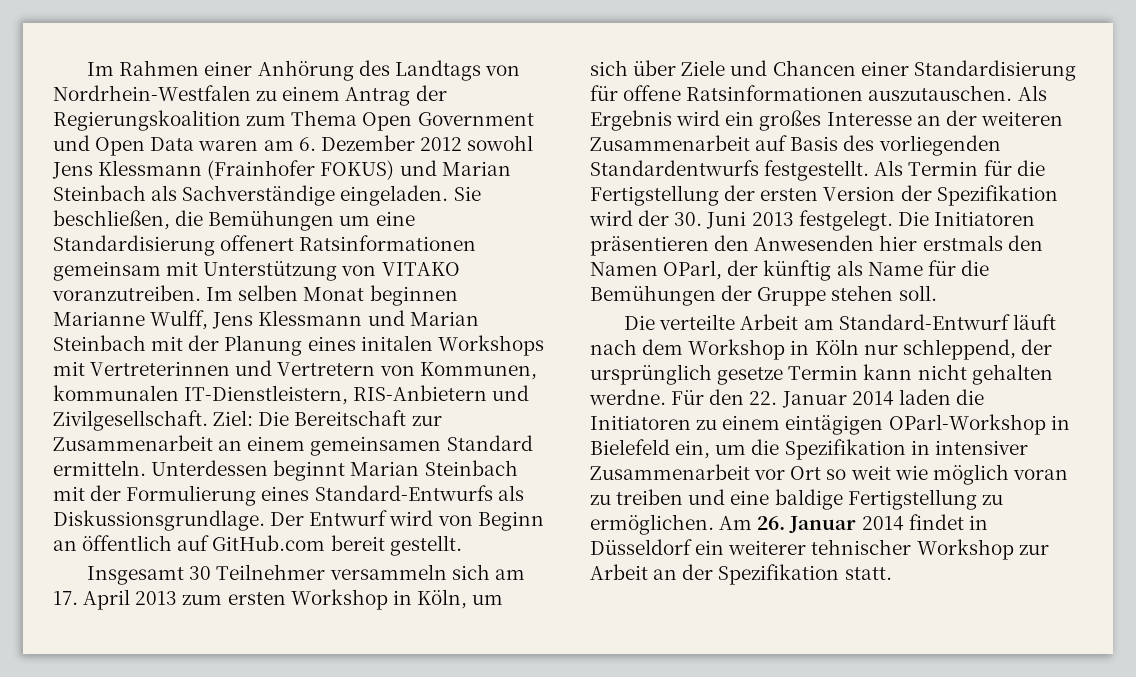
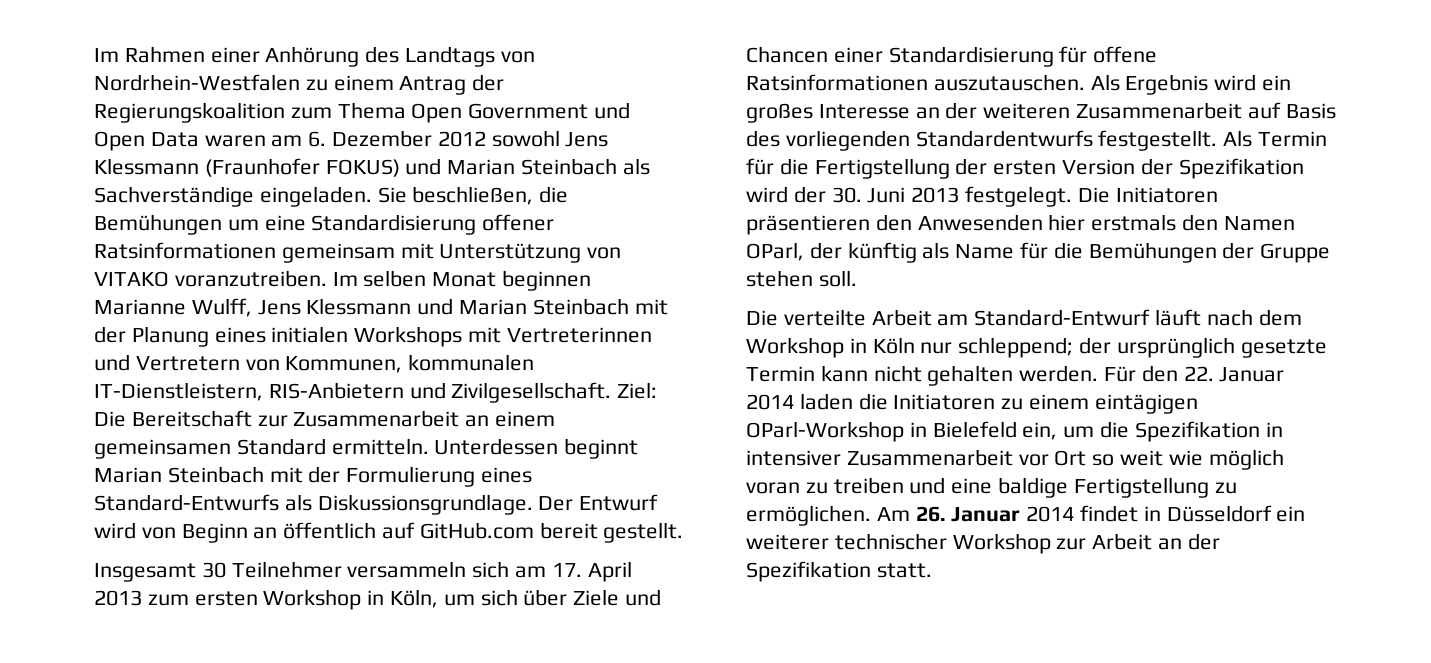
[207,160,316,180] (Frainhofer -> [204,158,320,177] (Fraunhofer
[220,235,295,251] offenert -> [482,214,555,231] offener
[360,335,433,351] initalen -> [271,326,349,343] initialen
[902,339,1016,360] schleppend, -> [958,337,1074,358] schleppend;
[717,367,784,385] gesetze -> [1240,339,1327,358] gesetzte
[589,389,666,405] werdne. -> [1019,365,1099,382] werden.
[811,539,912,555] tehnischer -> [834,533,947,550] technischer

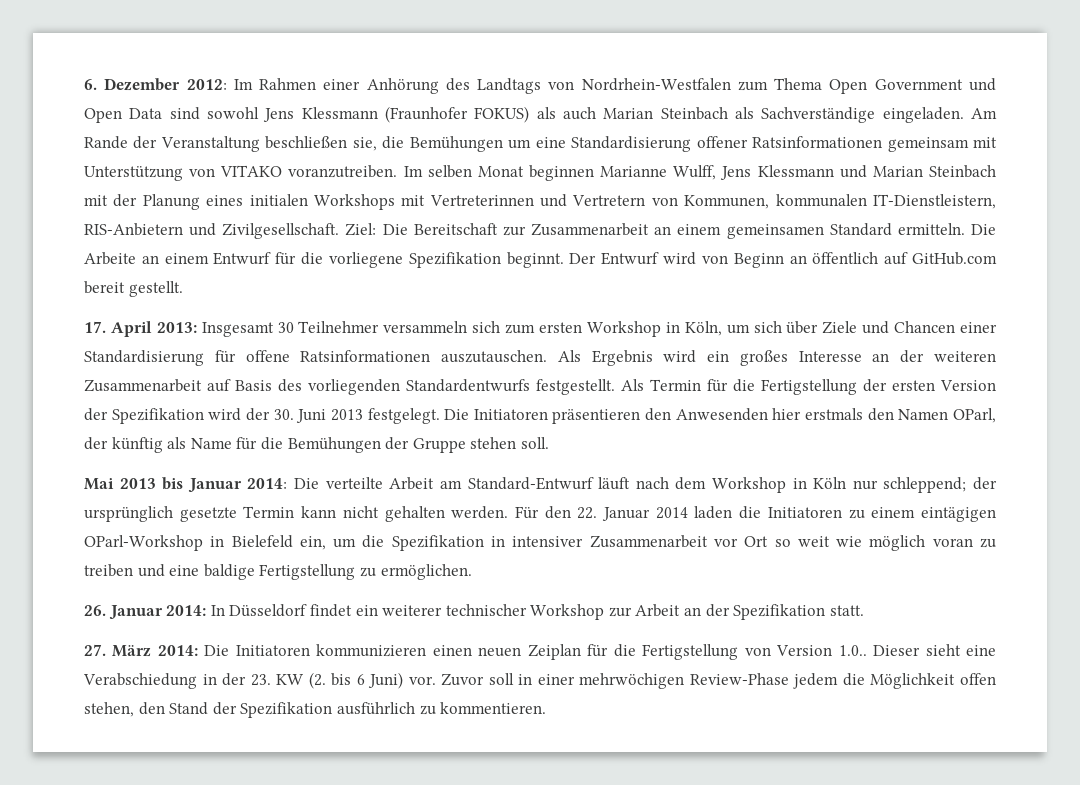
(94, 55) none -> [84,78,227,91] 6. Dezember 2012:
[305,74,505,95] [94,102,285,123] zu einem Antrag der Regierungskoalition -> (731, 84) none
[204,130,486,147] waren am 6. Dezember 2012 -> [169,107,200,120] sind
[405,158,442,175] und -> [536,107,596,120] als auch
[377,186,534,205] Sie beschließen, -> [971,108,998,119] [84,136,377,152] Am Rande der Veranstaltung beschließen sie,
[434,438,639,459] [94,466,533,487] [94,494,533,515] Unterdessen beginnt Marian Steinbach mit der Formulierung eines Standard-Entwurfs als Diskussionsgrundlage. -> [971,224,997,235] [84,252,564,268] Die Arbeite an einem Entwurf für die vorliegene Spezifikation beginnt.
(684, 532) none -> [84,321,197,337] 17. April 2013:
[515,561,632,582] [94,590,142,606] am 17. April 2013 -> (501, 327) none
(857, 278) none -> [84,477,288,493] Mai 2013 bis Januar 2014:
[876,507,910,521] Am -> (472, 572) //
[1026,505,1272,522] 2014 findet in Düsseldorf -> [166,604,352,617] 2014: In Düsseldorf findet
(932, 570) none -> [84,644,997,660] [83,672,996,689] [84,702,547,718] // 27. März 2014: Die Initiatoren kommunizieren einen neuen Zeiplan für die Fertigstellung von Version 1.0.. Dieser sieht eine Verabschiedung in der 23. KW (2. bis 6 Juni) vor. Zuvor soll in einer mehrwöchigen Review-Phase jedem die Möglichkeit offen stehen, den Stand der Spezifikation ausführlich zu kommentieren.

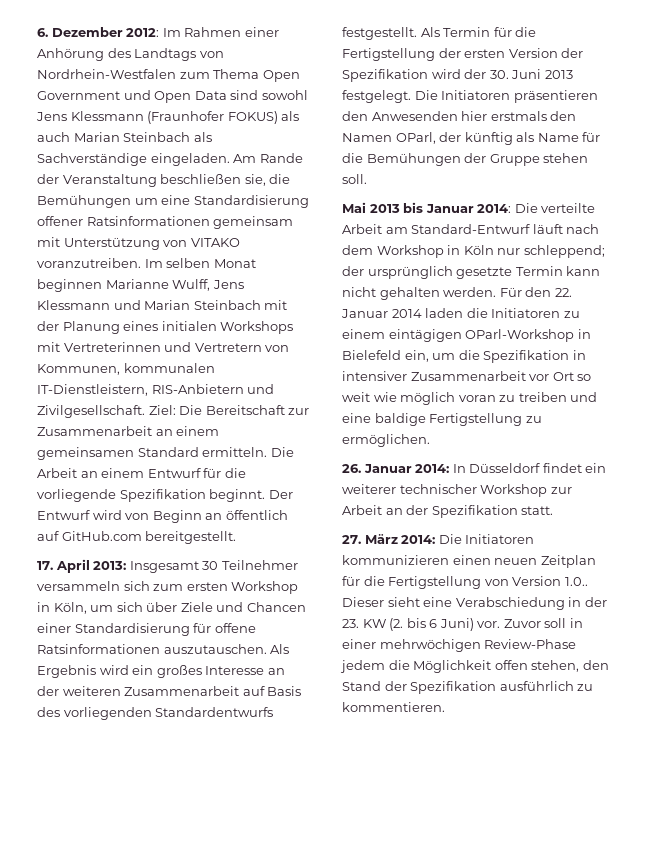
[84,252,136,265] Arbeite -> [37,468,77,478] Arbeit
[328,252,403,268] vorliegene -> [37,489,116,502] vorliegende
[84,281,183,297] bereit gestellt. -> [145,531,237,544] bereitgestellt.
[527,644,581,660] Zeiplan -> [540,555,596,568] Zeitplan

